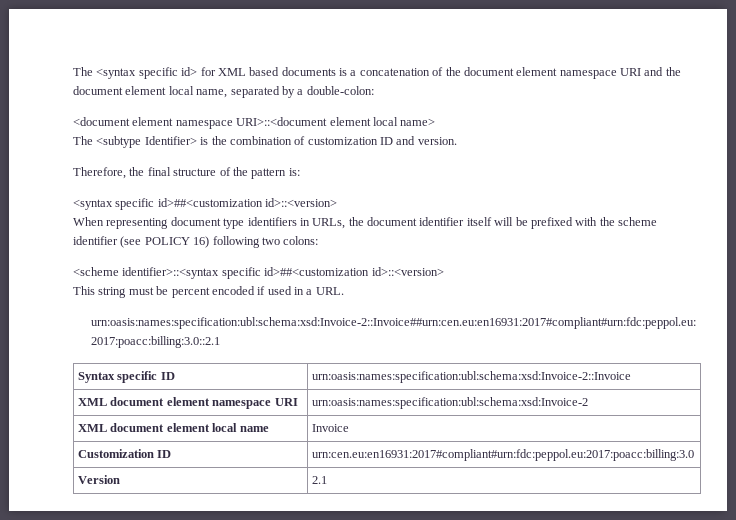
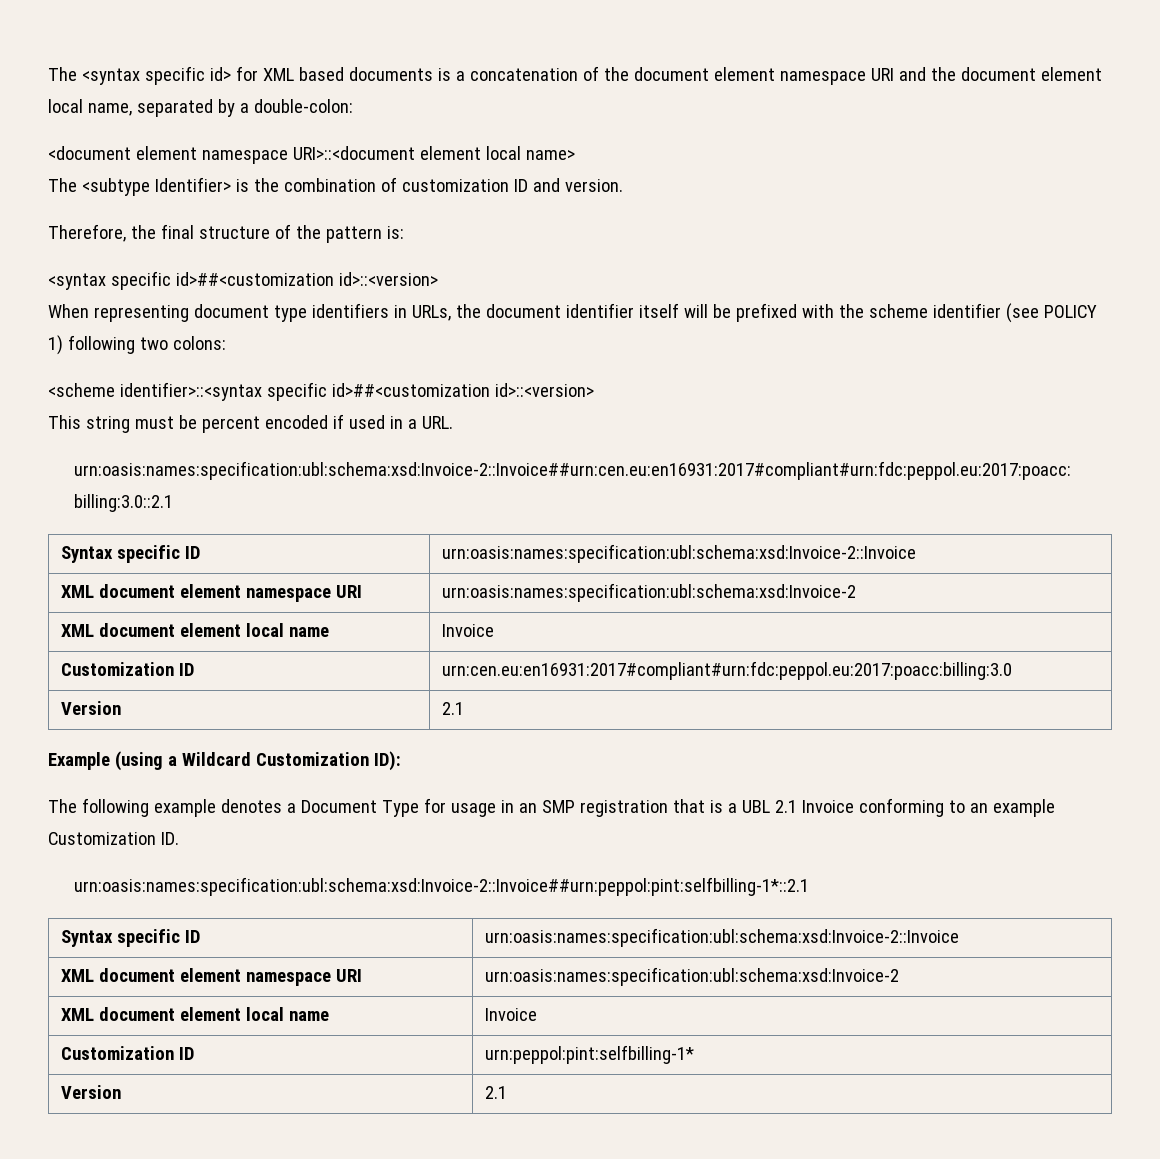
[193,236,210,248] 16) -> [48,335,63,355] 1)
(328, 480) none -> [48,751,401,771] [48,798,1055,817] [48,832,179,845] [74,877,810,896] [60,929,200,947] [484,928,959,947] [60,968,362,986] [484,967,899,986] [60,1007,329,1021] [484,1008,537,1021] [60,1046,194,1060] [484,1045,694,1064] [60,1085,121,1099] [484,1086,507,1099] // Example (using a Wildcard Customization ID): // The following example denotes a Document Type for usage in an SMP registration that is a UBL 2.1 Invoice conforming to an example Customization ID. // urn:oasis:names:specification:ubl:schema:xsd:Invoice-2::Invoice##urn:peppol:pint:selfbilling-1*::2.1 // Syntax specific ID | urn:oasis:names:specification:ubl:schema:xsd:Invoice-2::Invoice // XML document element namespace URI | urn:oasis:names:specification:ubl:schema:xsd:Invoice-2 // XML document element local name | Invoice // Customization ID | urn:peppol:pint:selfbilling-1* // Version | 2.1

